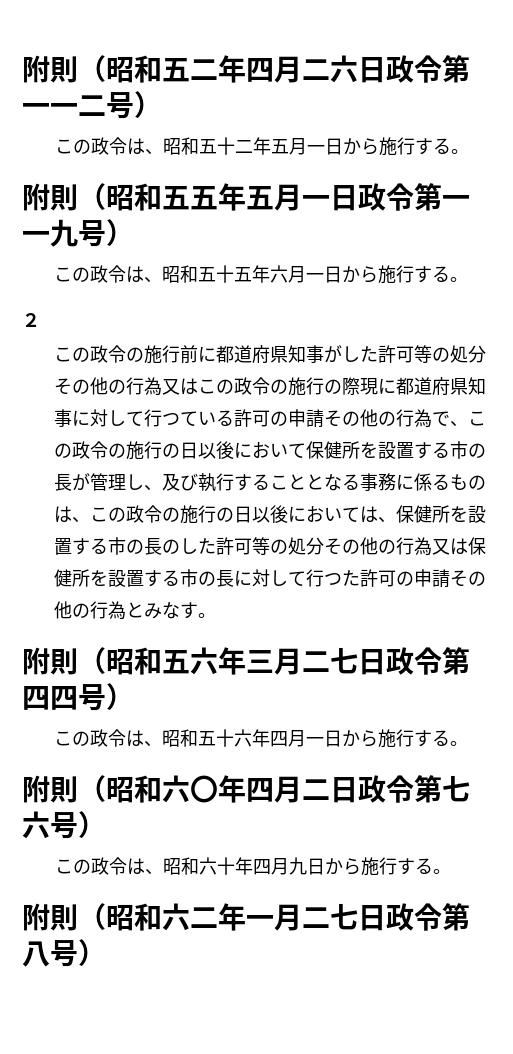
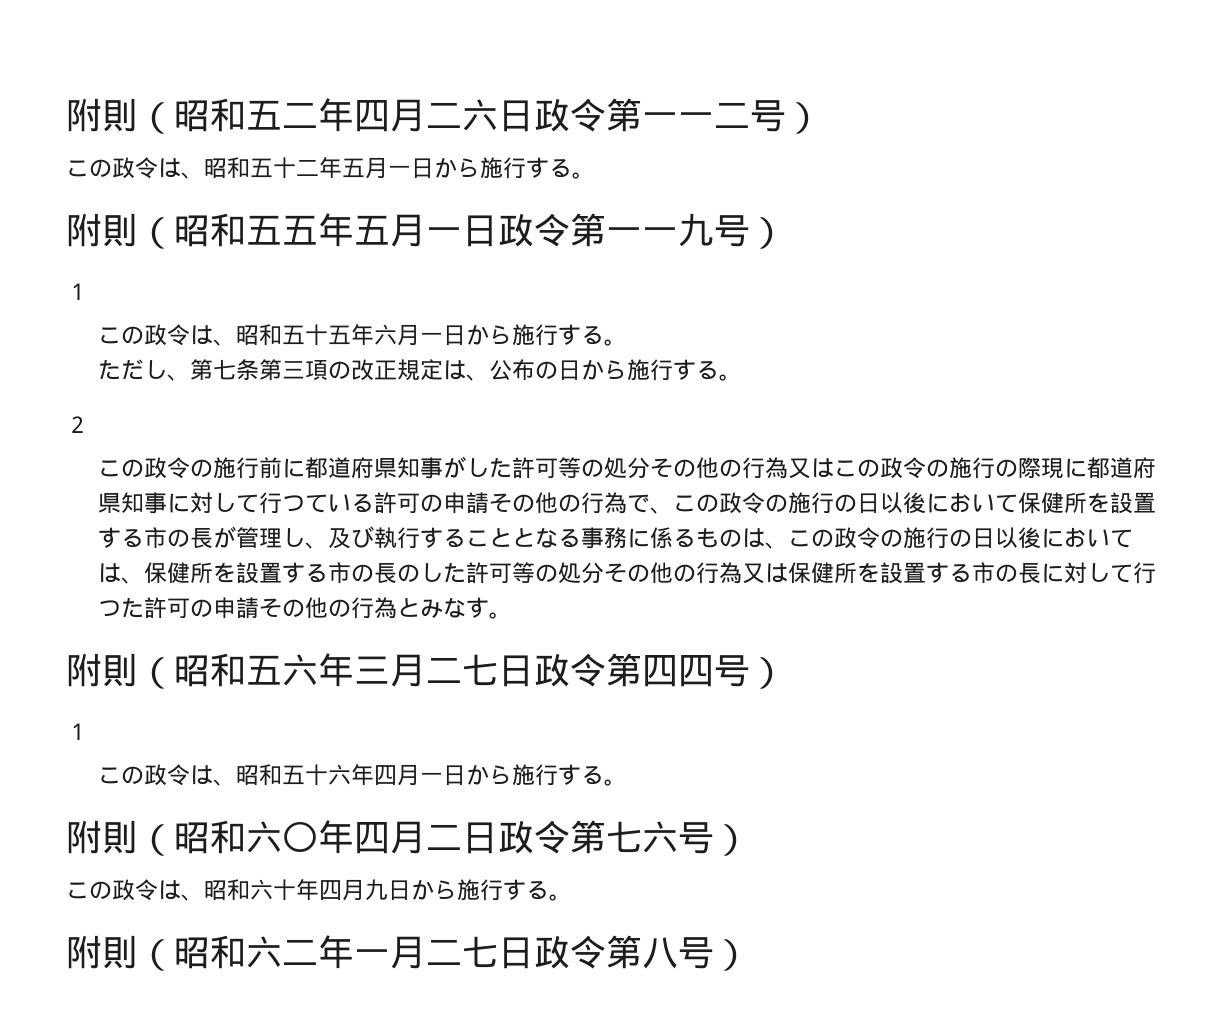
(134, 232) none -> [66,283,89,300] // １
(469, 279) none -> [97,359,742,381] // ただし、第七条第三項の改正規定は、公布の日から施行する。
(134, 696) none -> [66,723,89,740] // １

